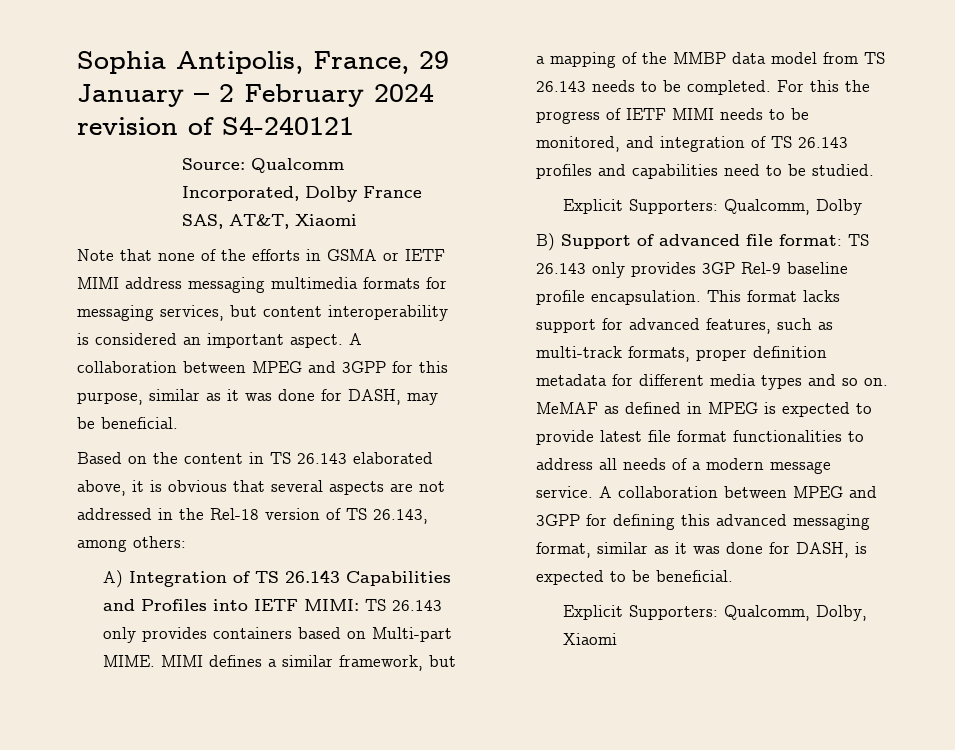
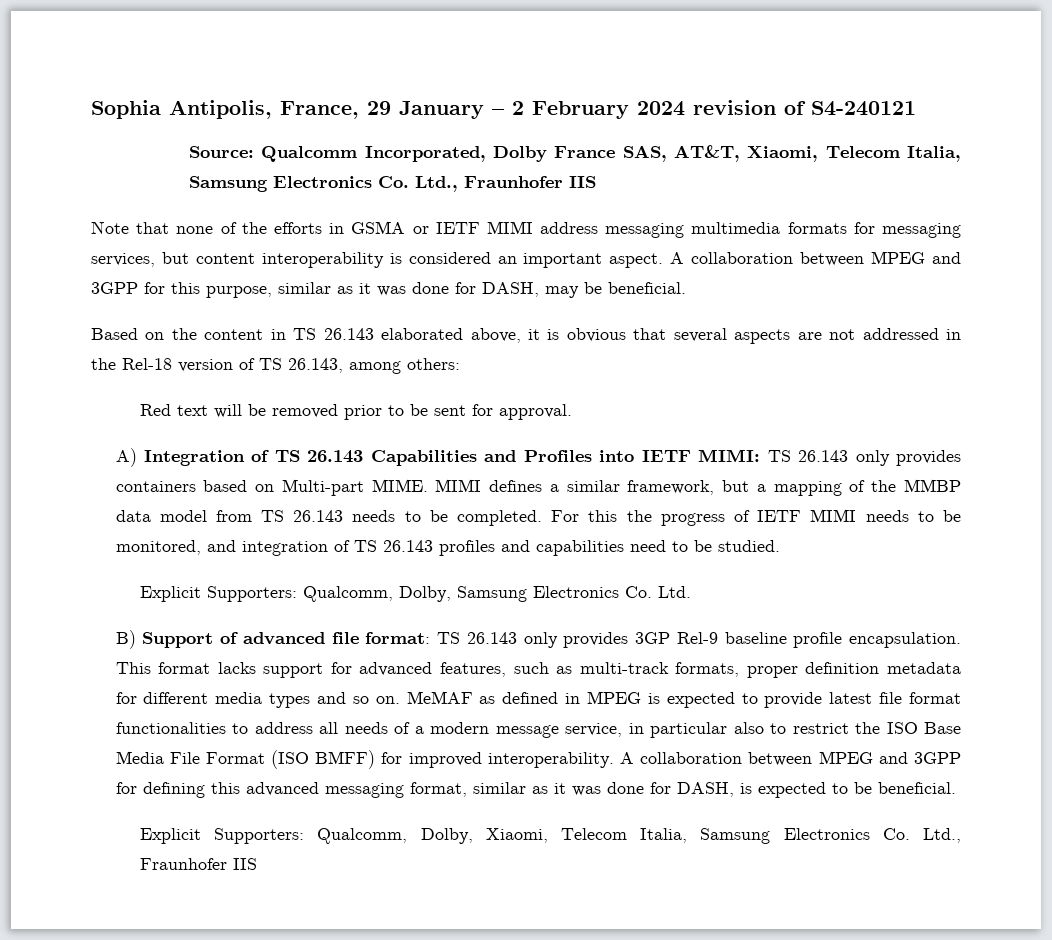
[295,214,358,226] Xiaomi -> [747,146,961,162] [189,176,597,192] Xiaomi, Telecom Italia, Samsung Electronics Co. Ltd., Fraunhofer IIS
(186, 542) none -> [140,404,573,420] // Red text will be removed prior to be sent for approval.
[815,199,862,215] Dolby -> [399,586,692,602] Dolby, Samsung Electronics Co. Ltd.
[536,486,594,498] service. -> [565,722,962,738] [115,750,614,769] service, in particular also to restrict the ISO Base Media File Format (ISO BMFF) for improved interoperability.
[562,633,617,645] Xiaomi -> [485,828,962,844] [140,858,258,870] Xiaomi, Telecom Italia, Samsung Electronics Co. Ltd., Fraunhofer IIS

